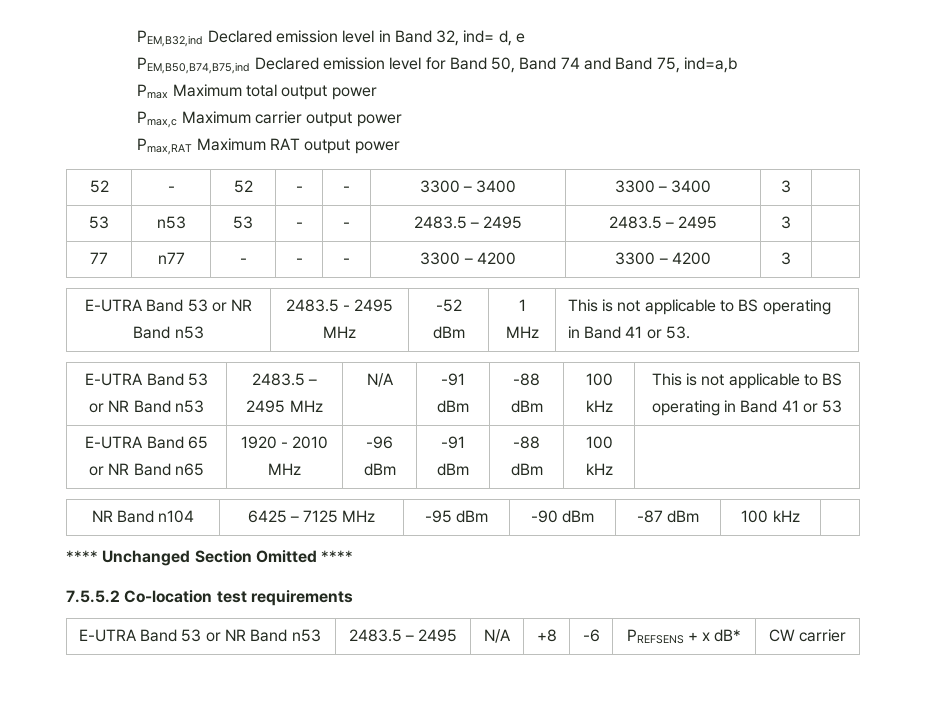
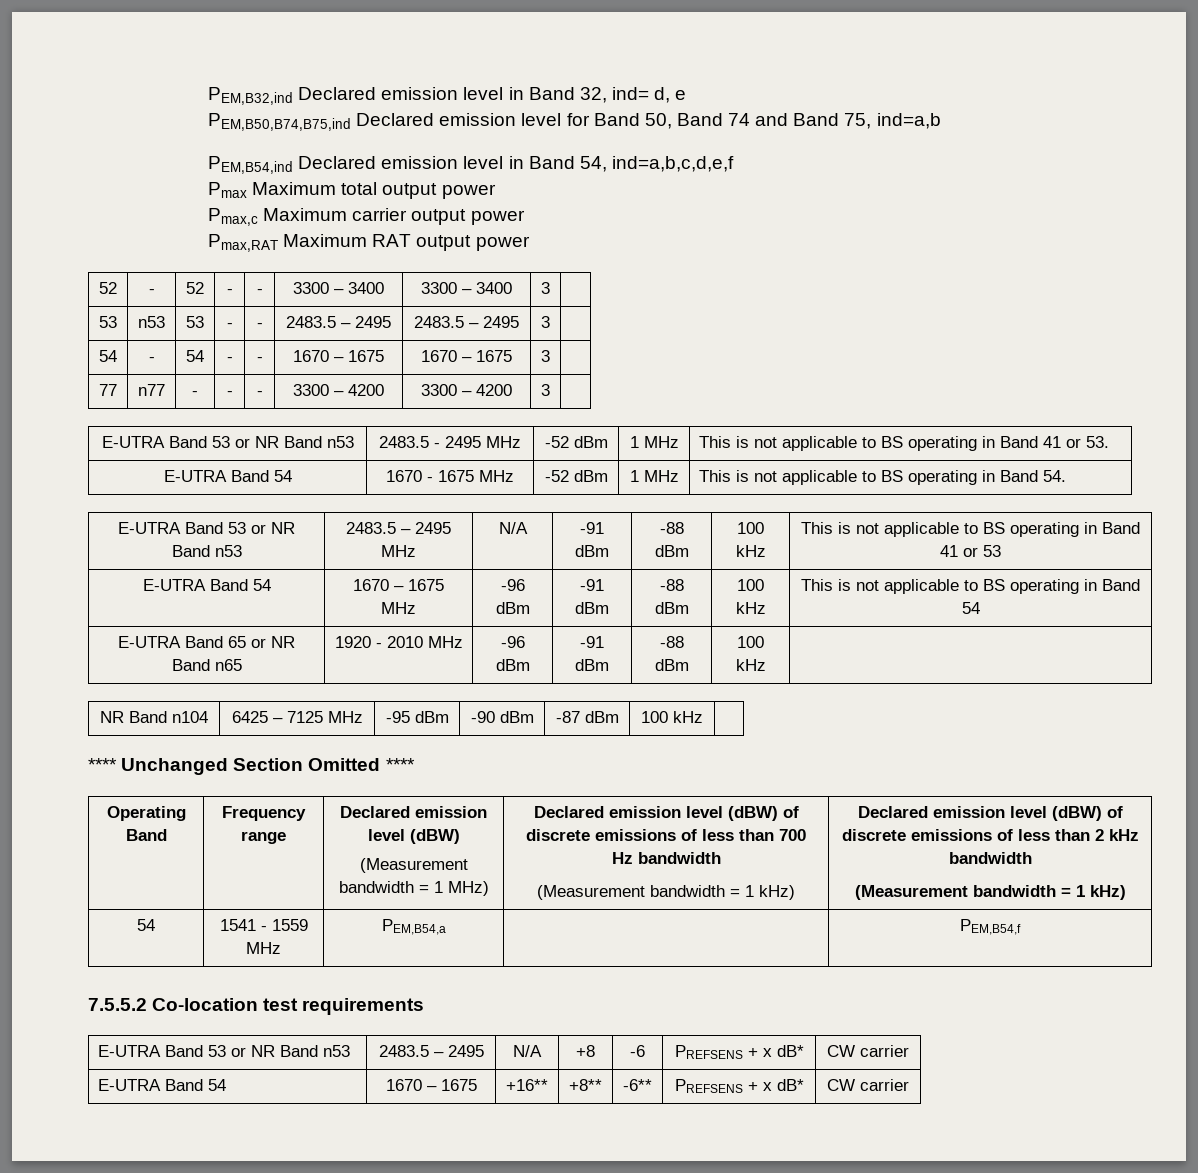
(738, 65) none -> [207,156,734,174] // PEM,B54,ind Declared emission level in Band 54, ind=a,b,c,d,e,f
(791, 222) none -> [99,350,117,362] [148,357,155,362] [186,350,204,362] [226,357,233,362] [256,357,263,362] [293,350,384,362] [421,350,512,362] [541,350,550,362] // 54 | - | 54 | - | - | 1670 – 1675 | 1670 – 1675 | 3 |
(690, 332) none -> [163,470,292,482] [386,470,514,482] [544,470,608,482] [629,470,679,482] [699,470,1067,485] // E-UTRA Band 54 | 1670 - 1675 MHz | -52 dBm | 1 MHz | This is not applicable to BS operating in Band 54.
(843, 406) none -> [142,579,271,591] [353,579,444,591] [381,602,416,614] [500,579,525,591] [495,602,530,614] [580,579,604,591] [575,602,609,614] [659,579,684,591] [654,602,689,614] [737,579,764,591] [735,602,766,614] [801,579,1140,594] [961,602,980,614] // E-UTRA Band 54 | 1670 – 1675 MHz | -96 dBm | -91 dBm | -88 dBm | 100 kHz | This is not applicable to BS operating in Band 54
(354, 556) none -> [106,806,186,821] [125,829,167,841] [222,806,306,821] [241,831,286,844] [340,806,487,818] [367,829,460,844] [359,858,468,873] [338,881,489,896] [533,806,799,821] [526,829,806,841] [611,852,721,864] [537,885,795,900] [857,806,1123,821] [841,829,1139,841] [948,852,1032,864] [854,885,1126,900] [137,919,155,931] [219,919,308,931] [246,942,281,954] [381,919,446,935] [960,919,1021,935] // Operating Band | Frequency range | Declared emission level (dBW) // (Measurement bandwidth = 1 MHz) | Declared emission level (dBW) of discrete emissions of less than 700 Hz bandwidth // (Measurement bandwidth = 1 kHz) | Declared emission level (dBW) of discrete emissions of less than 2 kHz bandwidth // (Measurement bandwidth = 1 kHz) // 54 | 1541 - 1559 MHz | PEM,B54,a | | PEM,B54,f
(847, 635) none -> [98,1079,227,1091] [385,1079,477,1091] [506,1079,548,1091] [569,1079,602,1091] [623,1079,652,1091] [674,1079,804,1093] [827,1079,909,1091] // E-UTRA Band 54 | 1670 – 1675 | +16** | +8** | -6** | PREFSENS + x dB* | CW carrier

